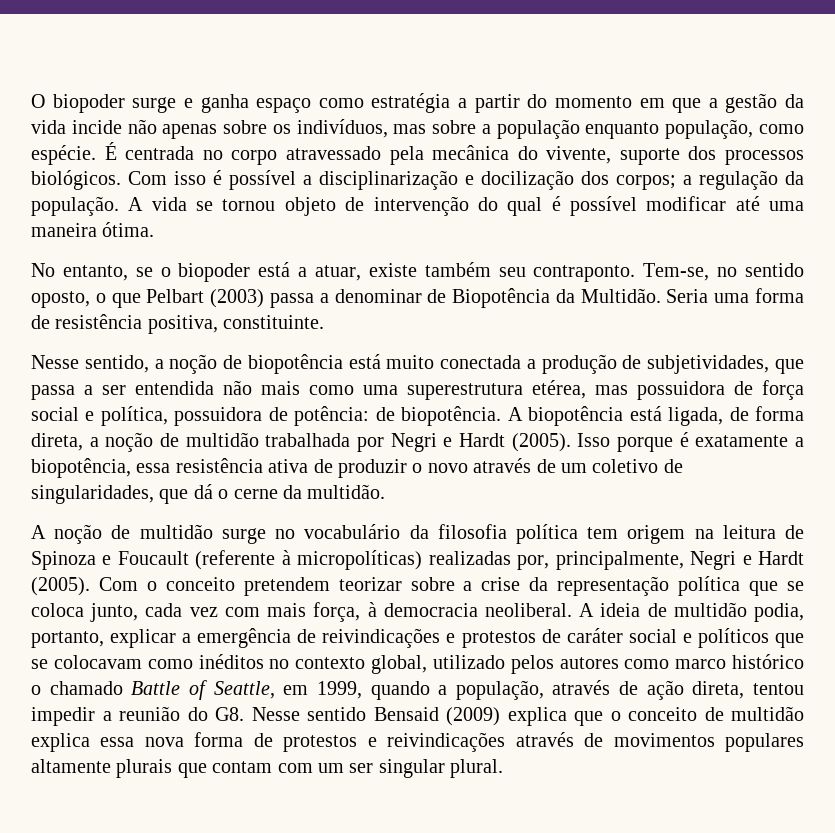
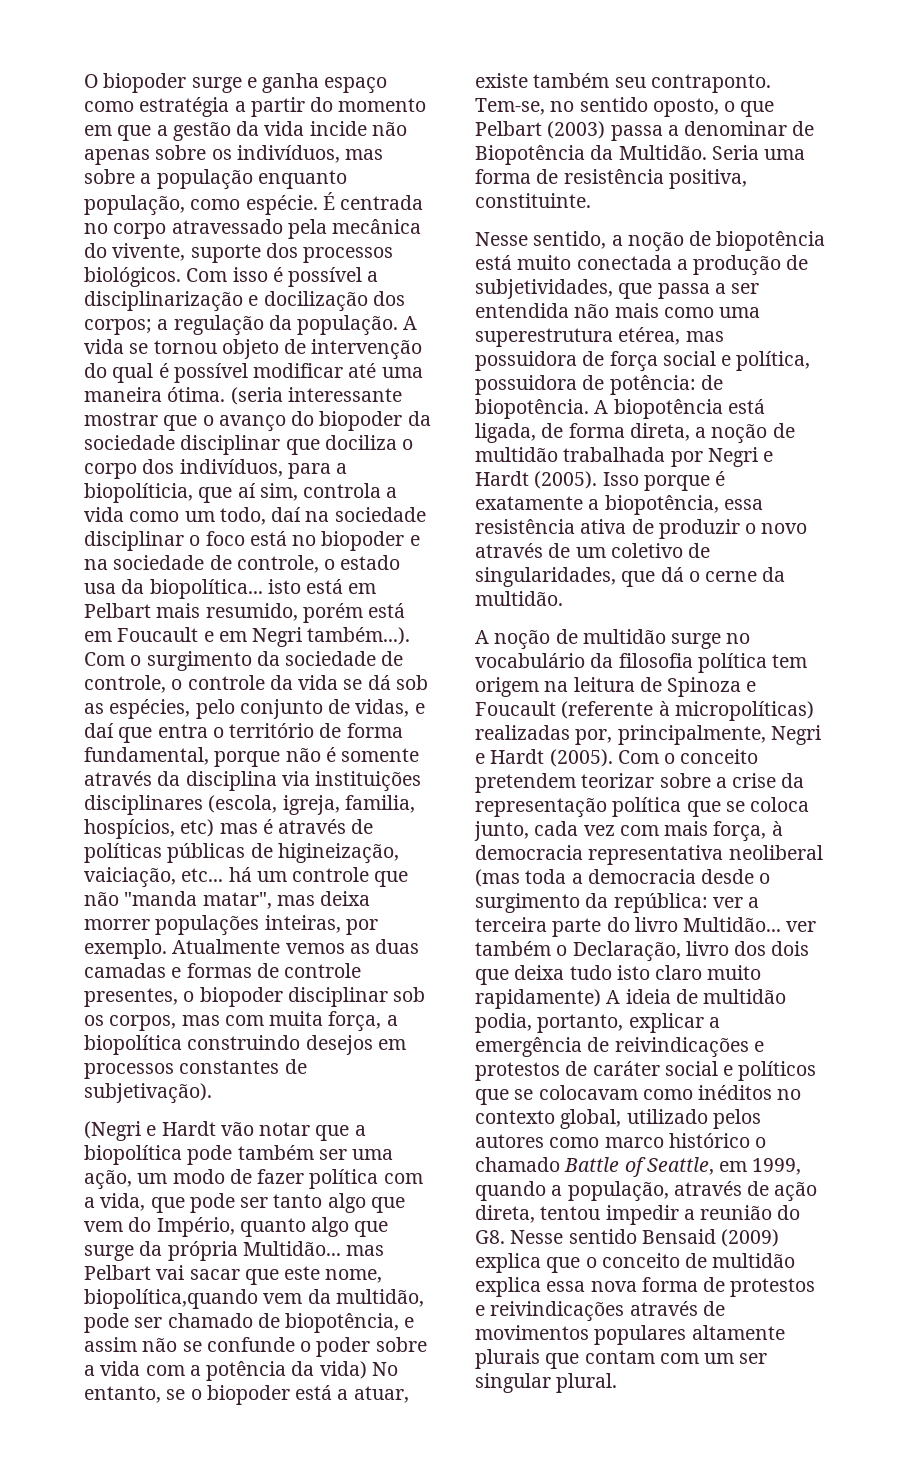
(155, 229) // -> [230,387,402,405] [84,411,431,432] [84,435,414,455] [84,459,348,479] [84,483,398,503] [84,507,426,525] [84,531,420,551] [84,555,401,573] [84,579,377,599] [84,603,406,623] [84,627,411,647] [84,651,404,671] [84,675,428,693] [84,699,425,719] [84,723,403,743] [84,747,420,767] [84,771,422,792] [84,795,415,815] [84,819,374,839] [84,843,399,864] [84,867,409,888] [84,891,371,909] [84,915,378,936] [84,939,420,959] [84,963,362,978] [84,987,426,1007] [84,1011,398,1032] [84,1035,406,1055] [84,1059,307,1079] [84,1083,212,1104] [84,1121,366,1141] [84,1145,394,1165] [84,1169,423,1190] [84,1193,405,1213] [84,1217,389,1237] [84,1241,385,1261] [84,1265,383,1285] [84,1289,424,1309] [84,1313,415,1333] [84,1337,427,1357] [84,1361,367,1381] (seria interessante mostrar que o avanço do biopoder da sociedade disciplinar que dociliza o corpo dos indivíduos, para a biopolíticia, que aí sim, controla a vida como um todo, daí na sociedade disciplinar o foco está no biopoder e na sociedade de controle, o estado usa da biopolítica... isto está em Pelbart mais resumido, porém está em Foucault e em Negri também...). Com o surgimento da sociedade de controle, o controle da vida se dá sob as espécies, pelo conjunto de vidas, e daí que entra o território de forma fundamental, porque não é somente através da disciplina via instituições disciplinares (escola, igreja, familia, hospícios, etc) mas é através de políticas públicas de higineização, vaiciação, etc... há um controle que não "manda matar", mas deixa morrer populações inteiras, por exemplo. Atualmente vemos as duas camadas e formas de controle presentes, o biopoder disciplinar sob os corpos, mas com muita força, a biopolítica construindo desejos em processos constantes de subjetivação). // (Negri e Hardt vão notar que a biopolítica pode também ser uma ação, um modo de fazer política com a vida, que pode ser tanto algo que vem do Império, quanto algo que surge da própria Multidão... mas Pelbart vai sacar que este nome, biopolítica,quando vem da multidão, pode ser chamado de biopotência, e assim não se confunde o poder sobre a vida com a potência da vida)
[484,603,572,617] neoliberal. -> [588,845,823,865] [475,869,771,887] [475,893,760,913] [475,917,817,937] [475,941,810,962] [475,965,762,985] [475,989,601,1009] representativa neoliberal (mas toda a democracia desde o surgimento da república: ver a terceira parte do livro Multidão... ver também o Declaração, livro dos dois que deixa tudo isto claro muito rapidamente)

